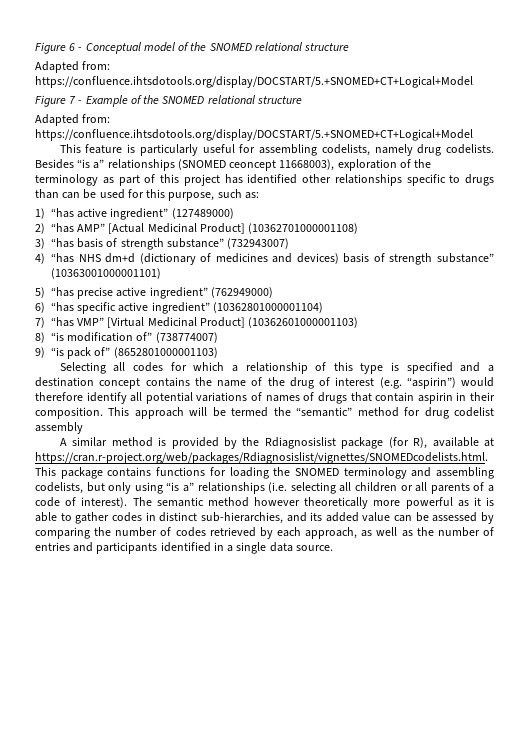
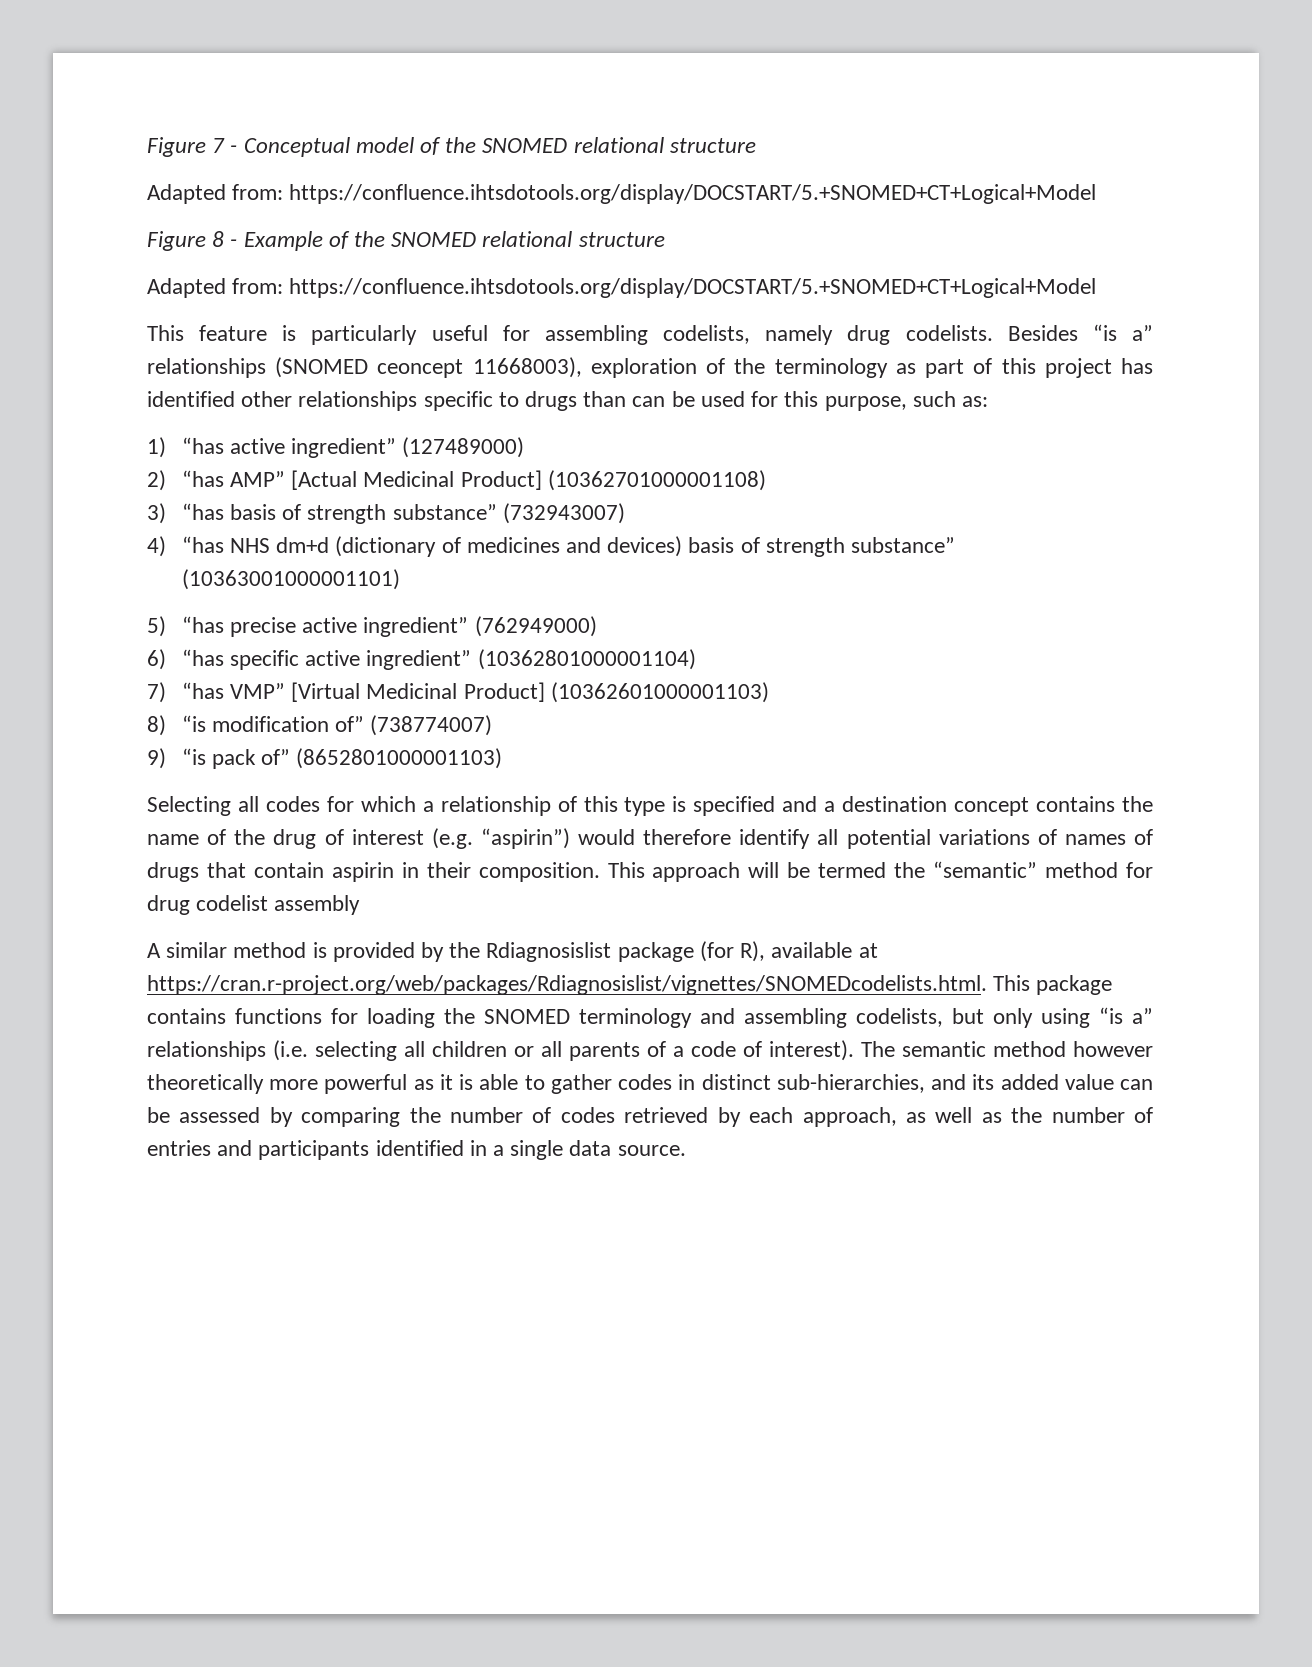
[35,42,76,54] Figure 6 -> [147,137,226,157] Figure 7
[69,96,77,104] 7 -> [212,231,225,247] 8

